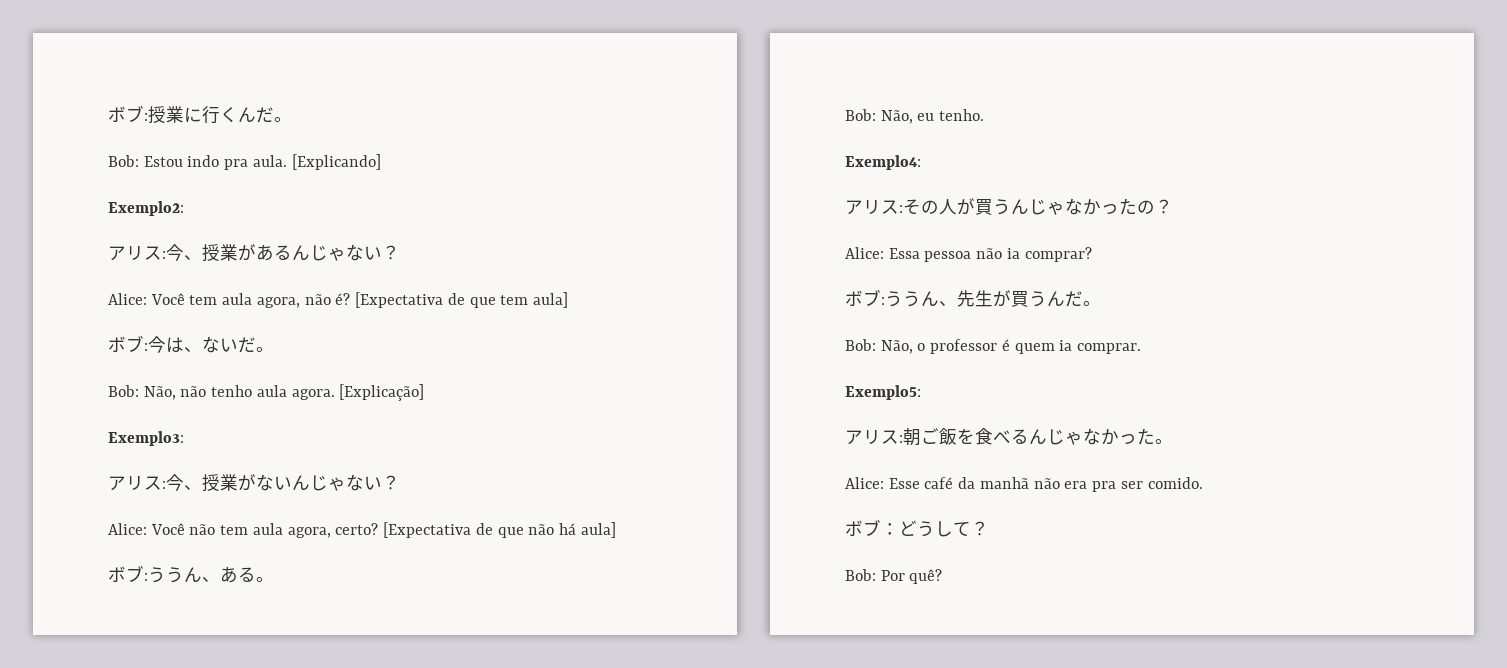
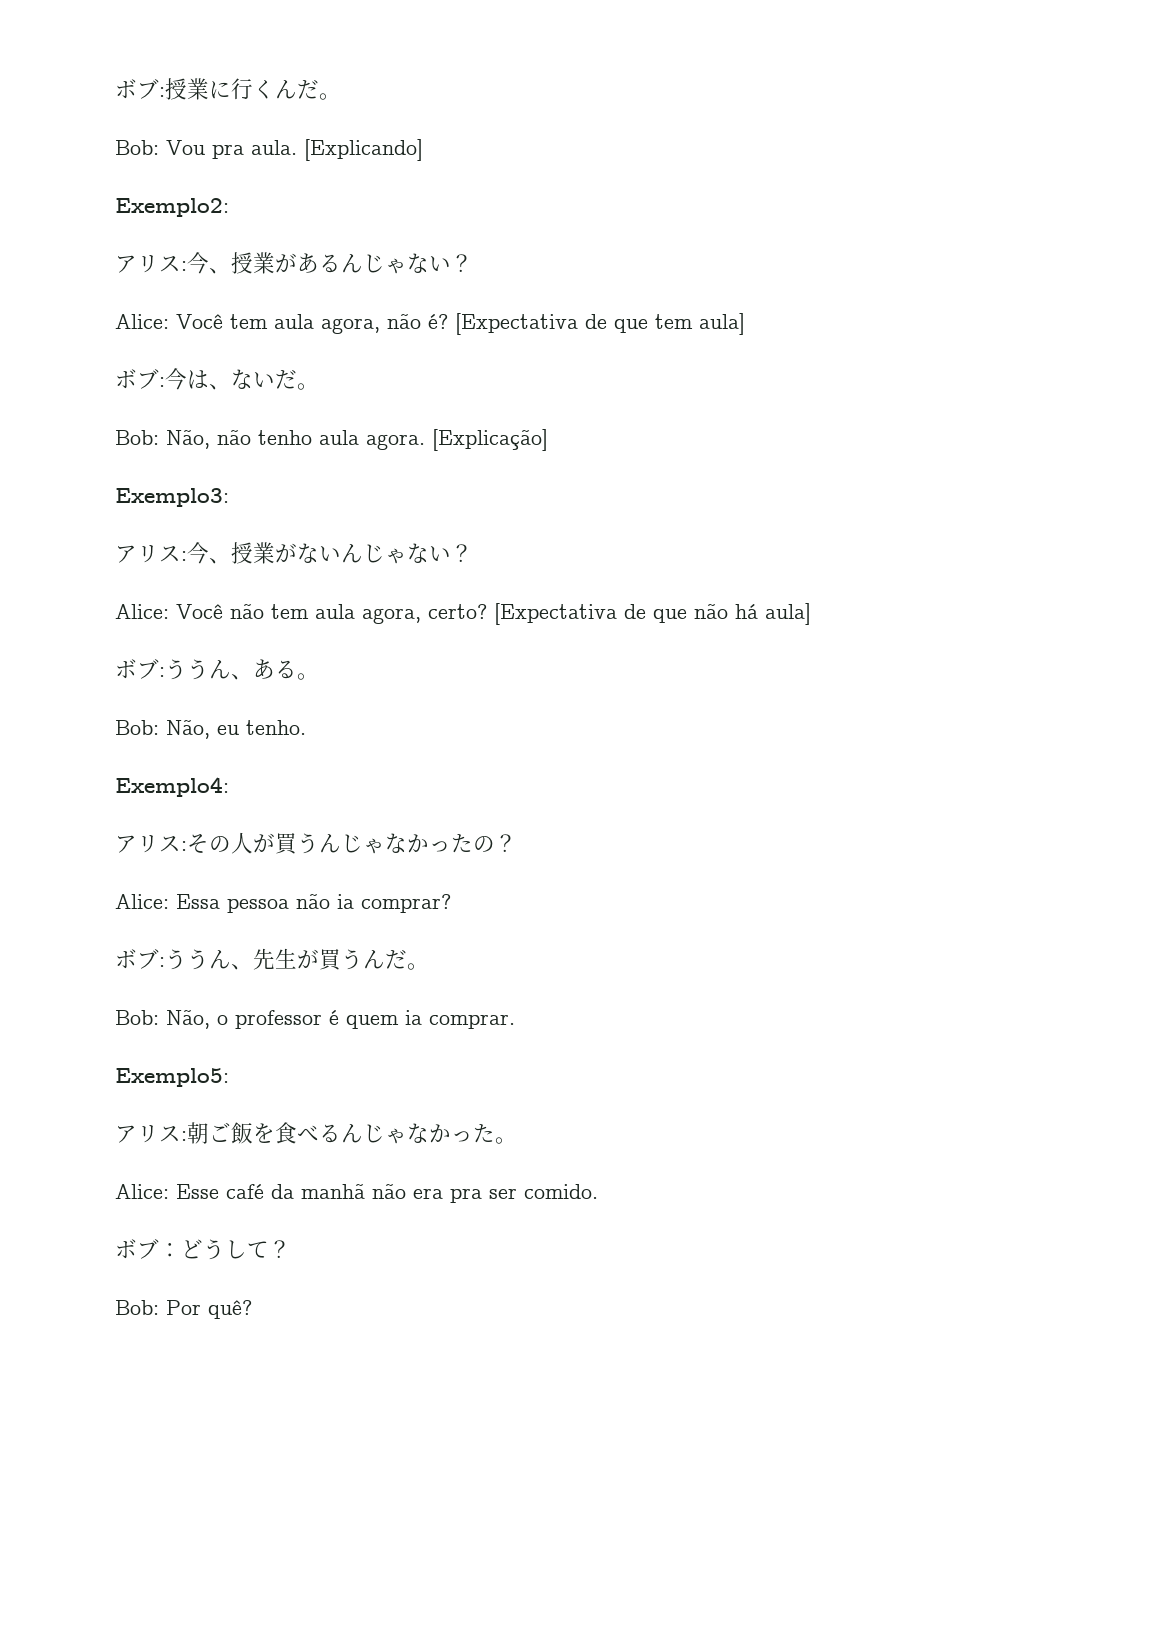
[143,155,220,167] Estou indo -> [166,140,205,155] Vou

